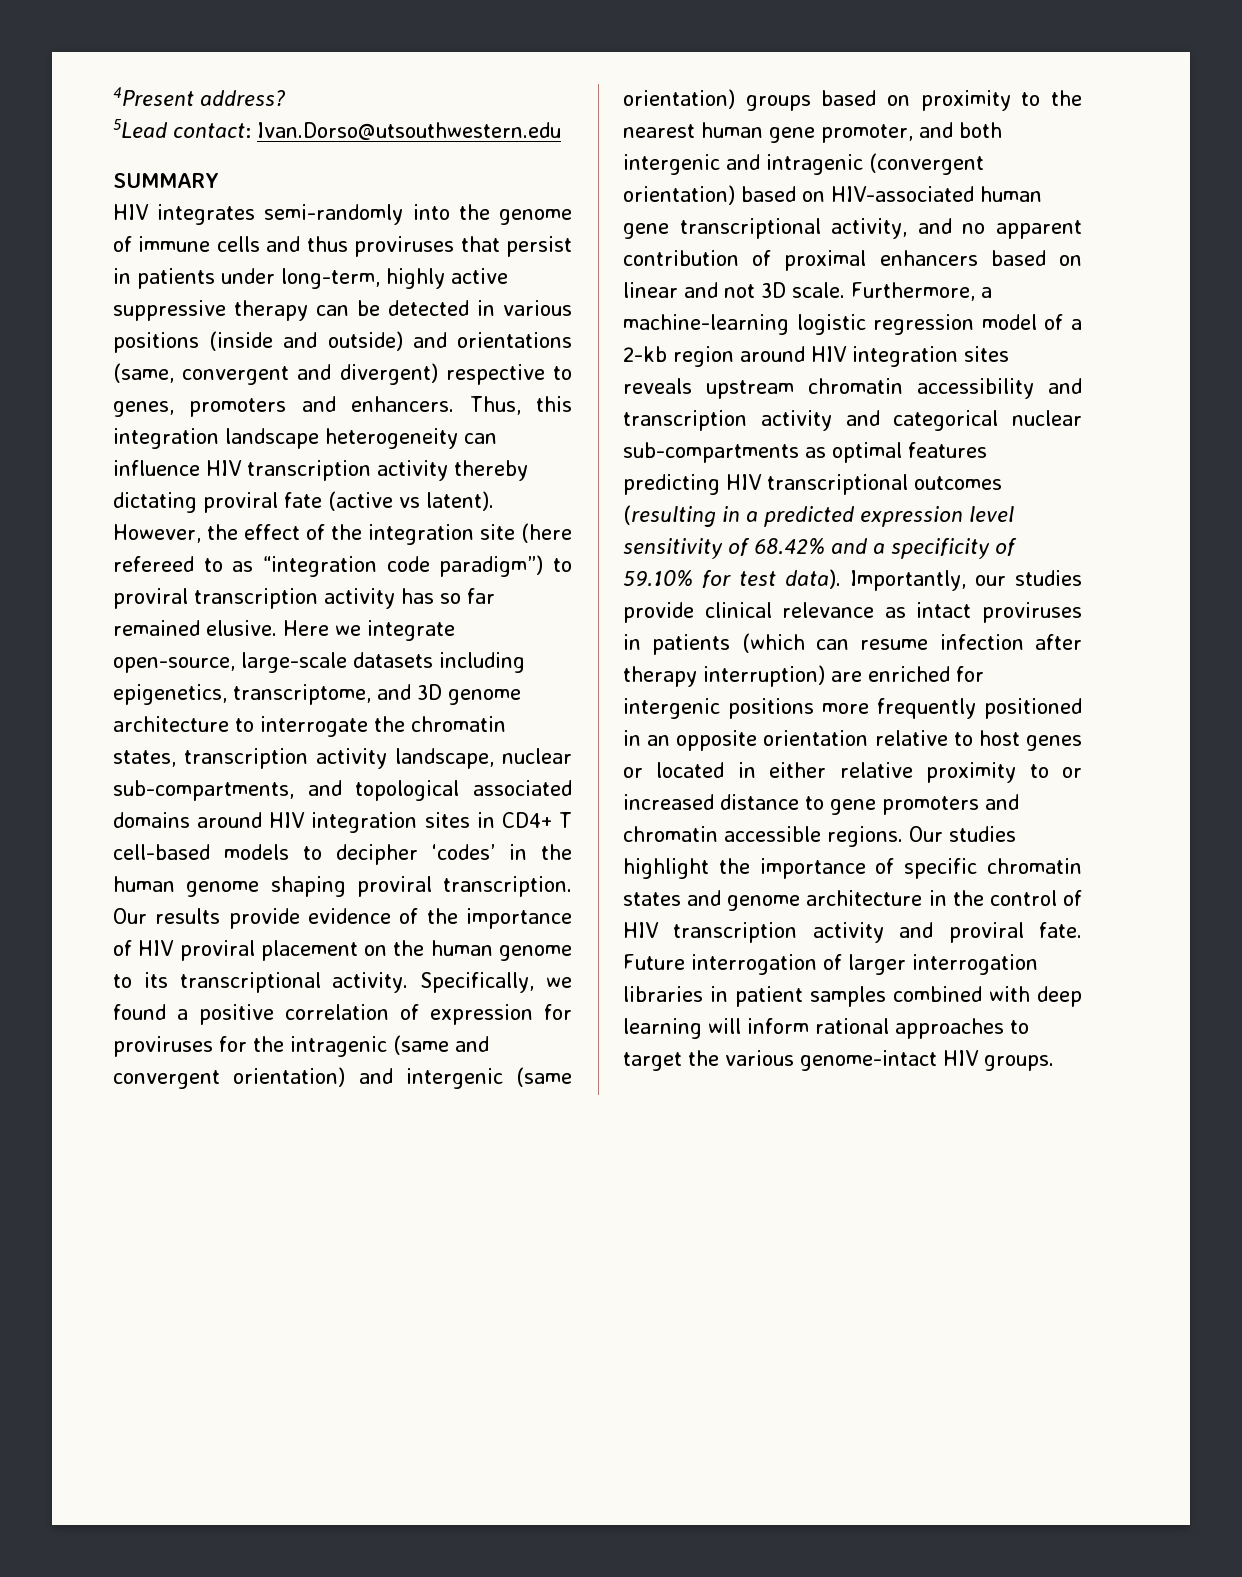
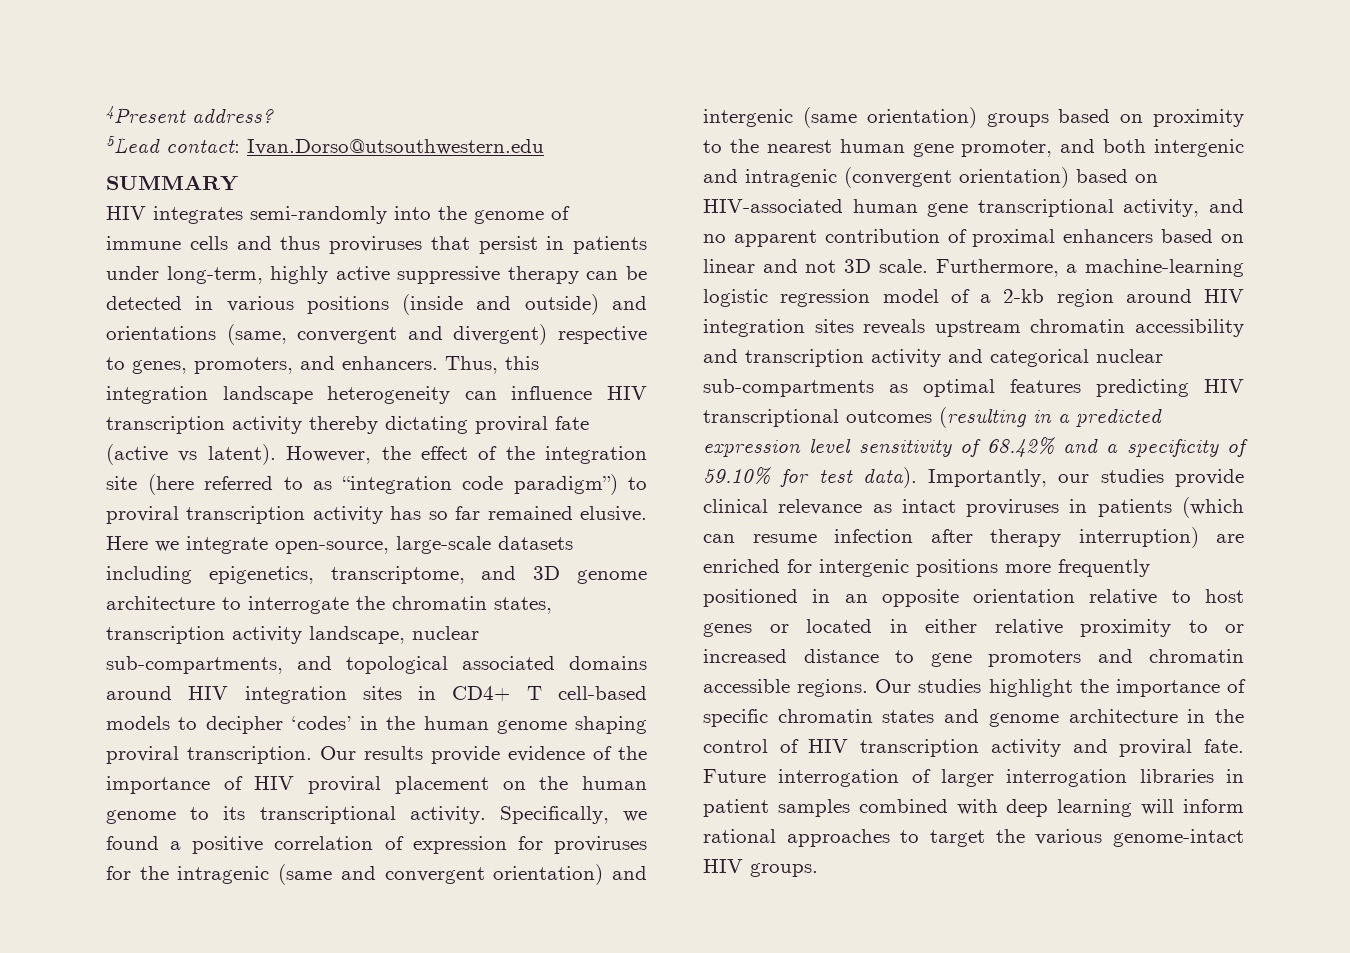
[189,398,287,417] promoters -> [194,357,293,374] promoters,
[113,556,194,572] refereed -> [204,476,273,490] referred

